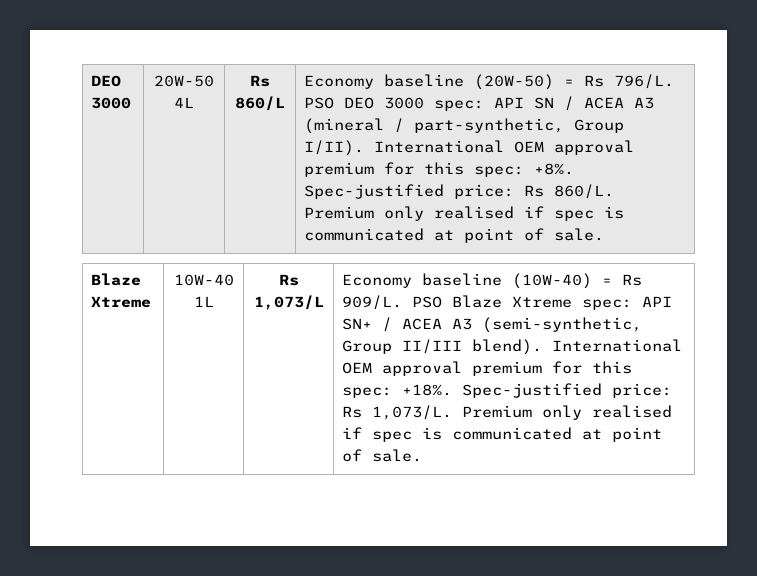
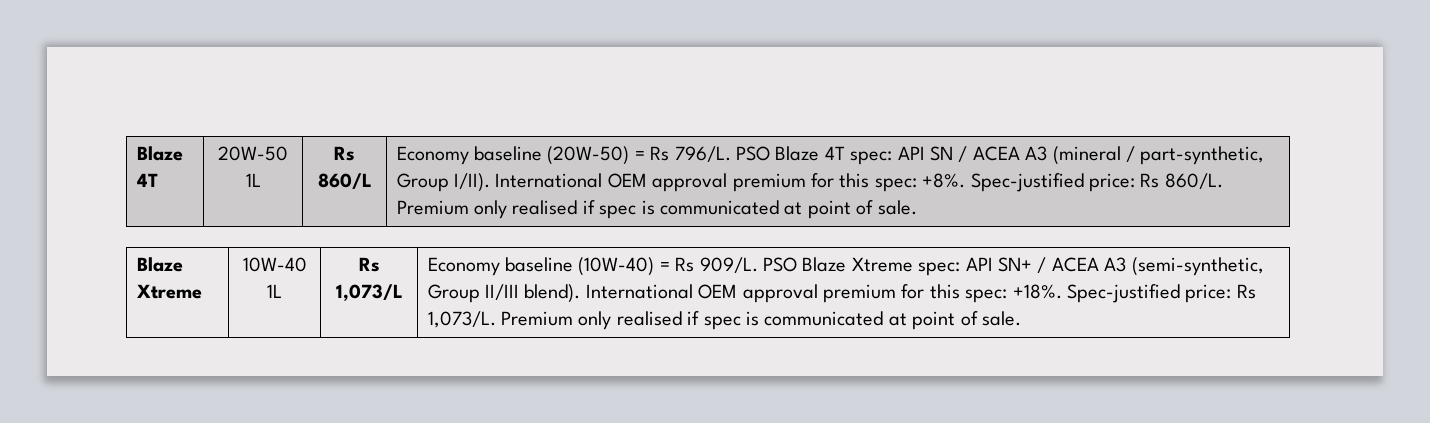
[90,75,121,87] [90,97,131,109] DEO 3000 -> [136,146,183,161] [136,173,158,187] Blaze 4T
[174,97,194,108] 4L -> [245,173,261,187] 1L
[343,97,424,109] DEO 3000 -> [775,146,845,161] Blaze 4T

